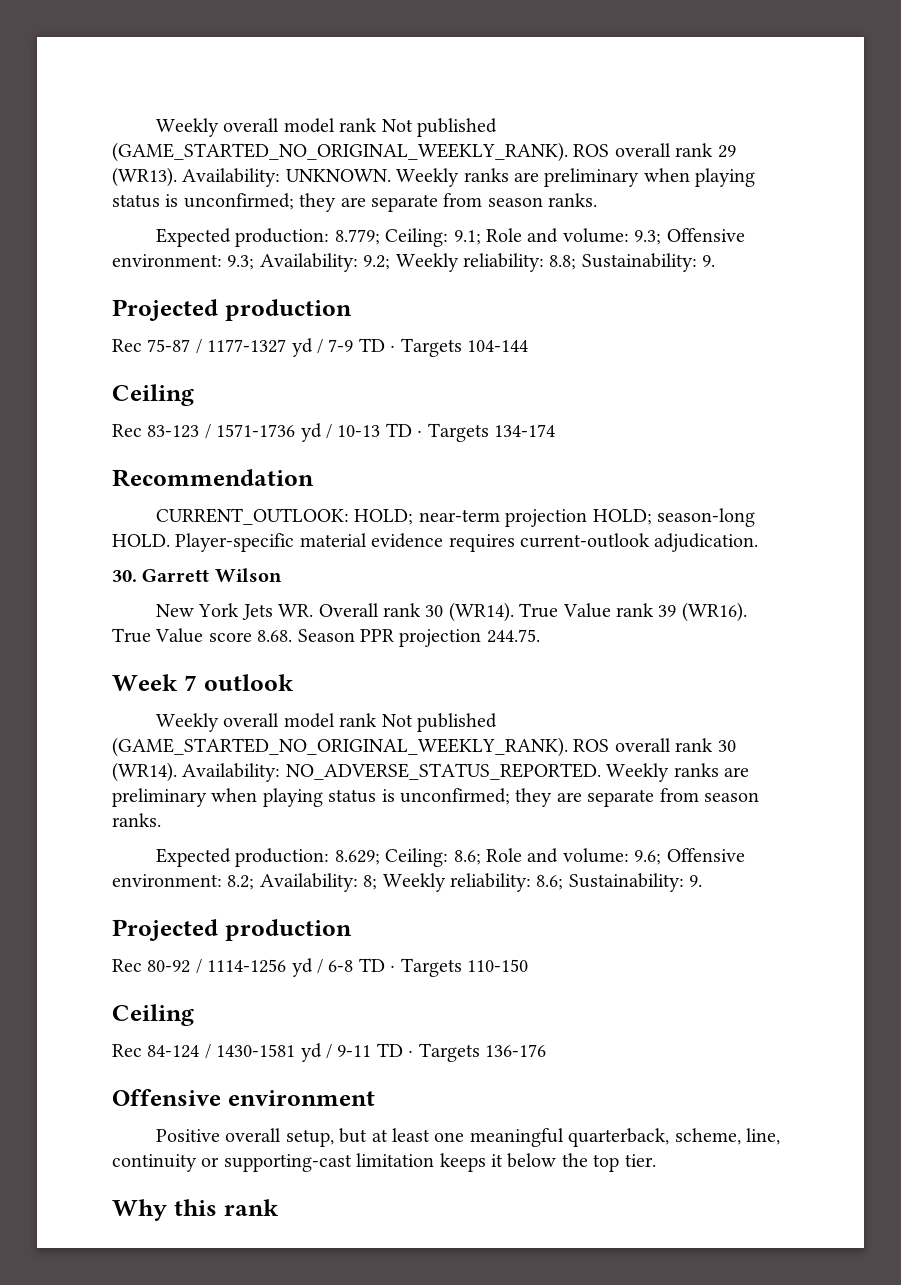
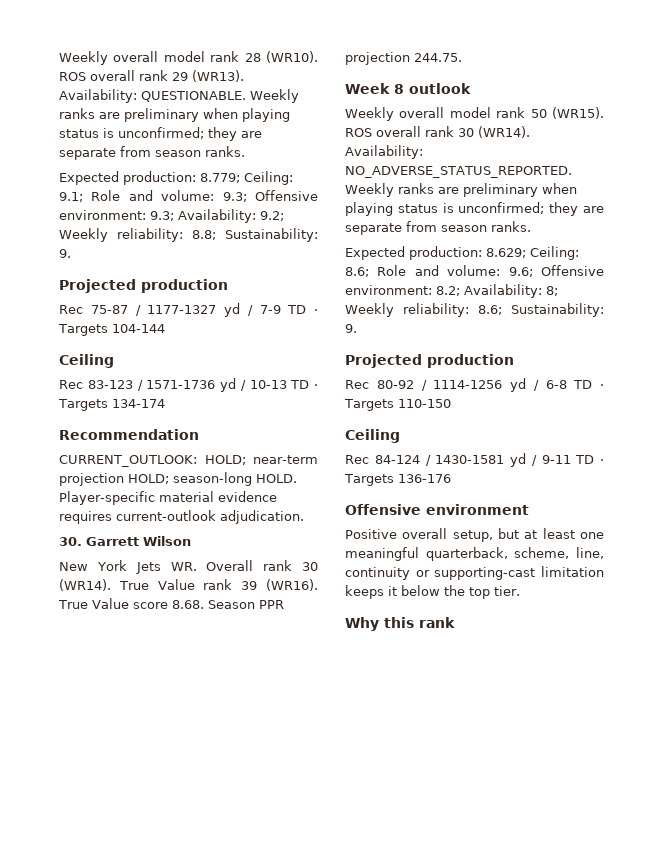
[156,118,498,137] [112,142,568,162] Weekly overall model rank Not published (GAME_STARTED_NO_ORIGINAL_WEEKLY_RANK). -> [59,51,318,65] Weekly overall model rank 28 (WR10).
[285,169,391,182] UNKNOWN. -> [141,91,246,102] QUESTIONABLE.
[183,675,197,691] 7 -> [394,84,404,94] 8
[381,713,498,732] [112,737,568,757] Not published (GAME_STARTED_NO_ORIGINAL_WEEKLY_RANK). -> [530,107,604,119] 50 (WR15).

